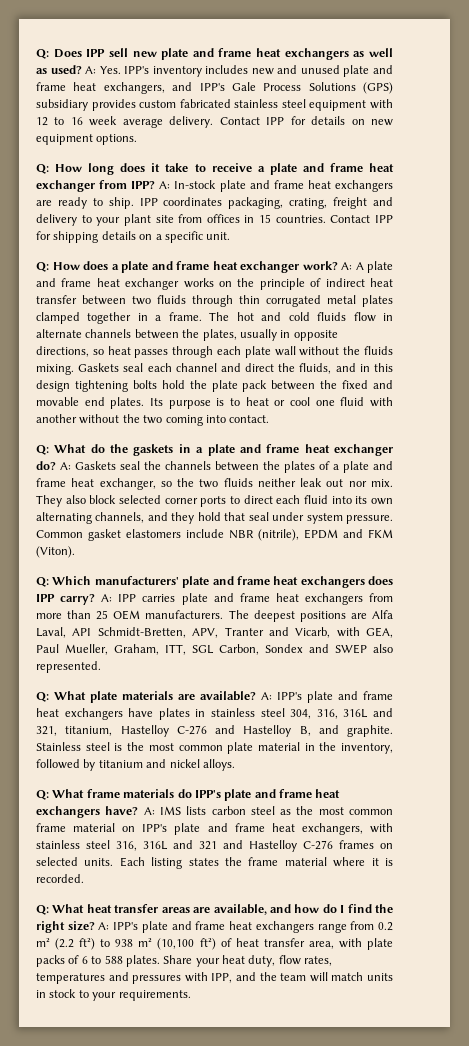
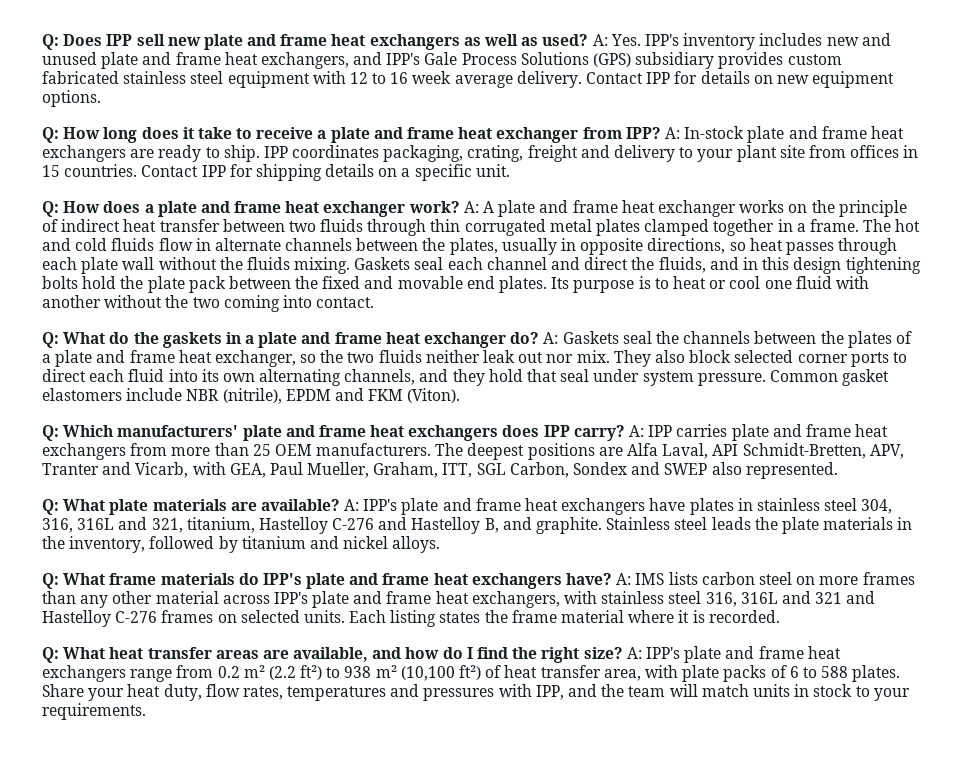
[114,742,300,754] is the most common plate material -> [711,517,894,534] leads the plate materials
[280,806,394,815] [36,823,136,832] as the most common frame material on -> [796,572,915,585] [42,591,270,608] on more frames than any other material across

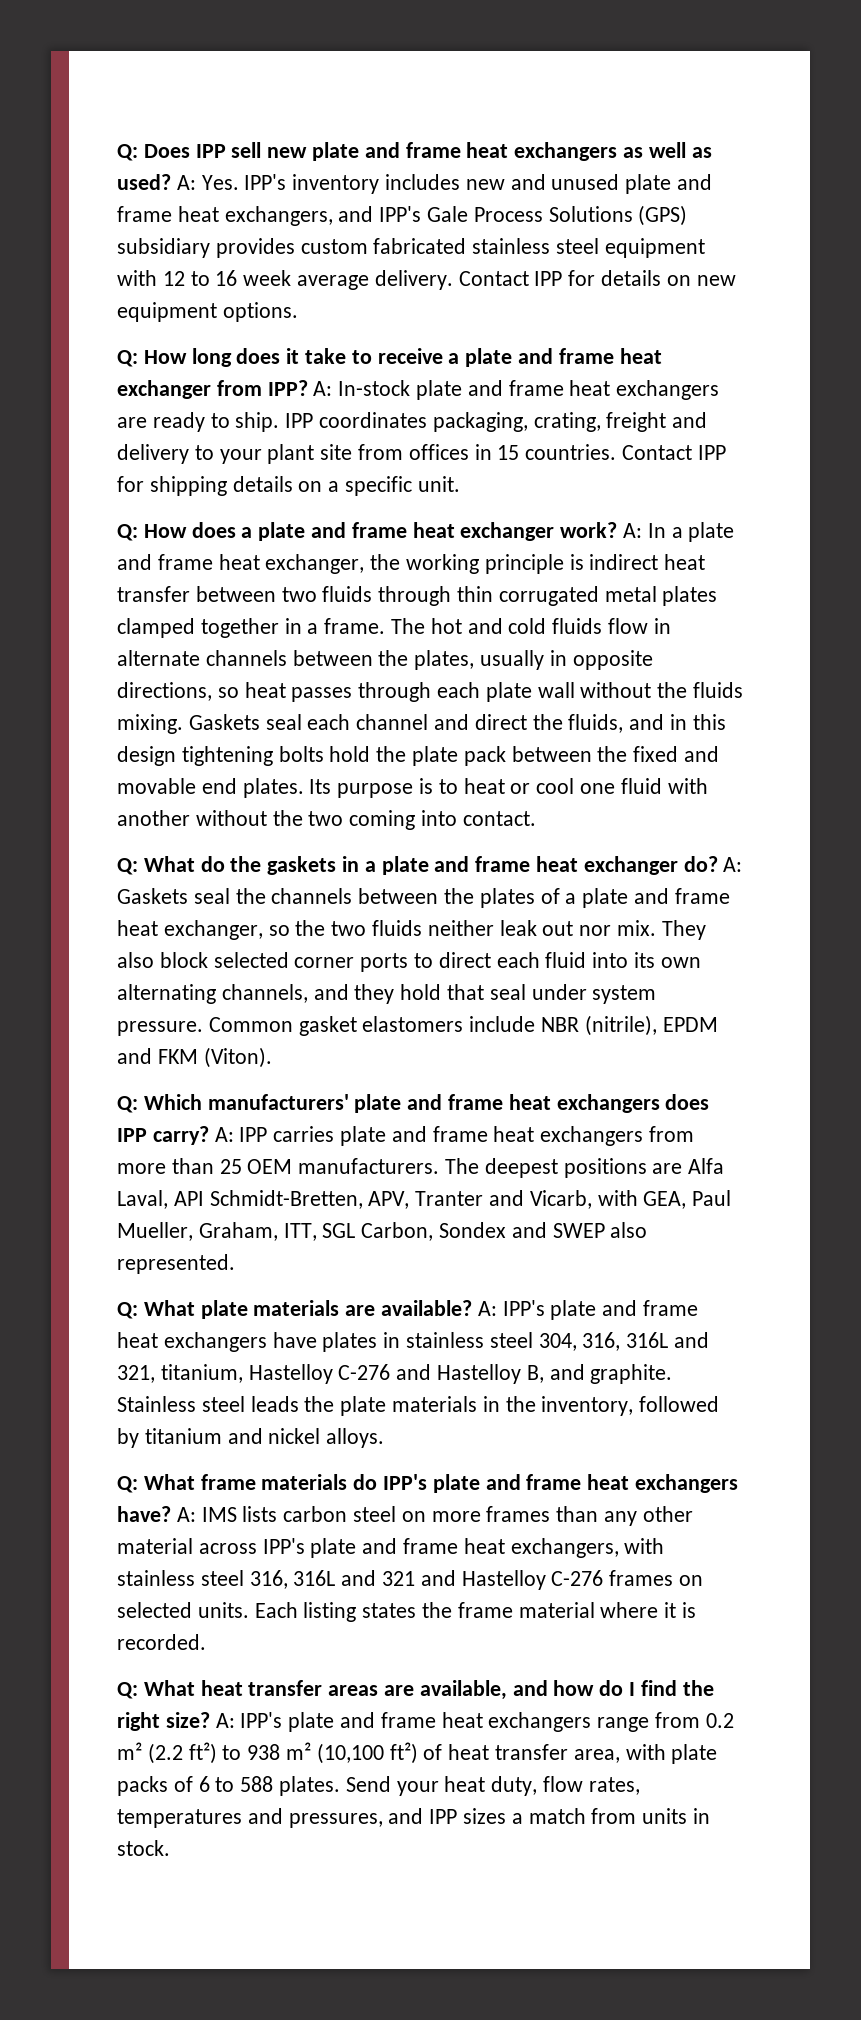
[483,200,907,217] [42,219,58,232] A plate and frame heat exchanger works on the principle of -> [647,522,735,542] [117,554,584,574] In a plate and frame heat exchanger, the working principle is
[42,684,84,697] Share -> [345,1776,391,1792] Send
[423,684,910,701] [42,703,146,720] pressures with IPP, and the team will match units in stock to your requirements. -> [288,1808,711,1828] [117,1840,170,1856] pressures, and IPP sizes a match from units in stock.

